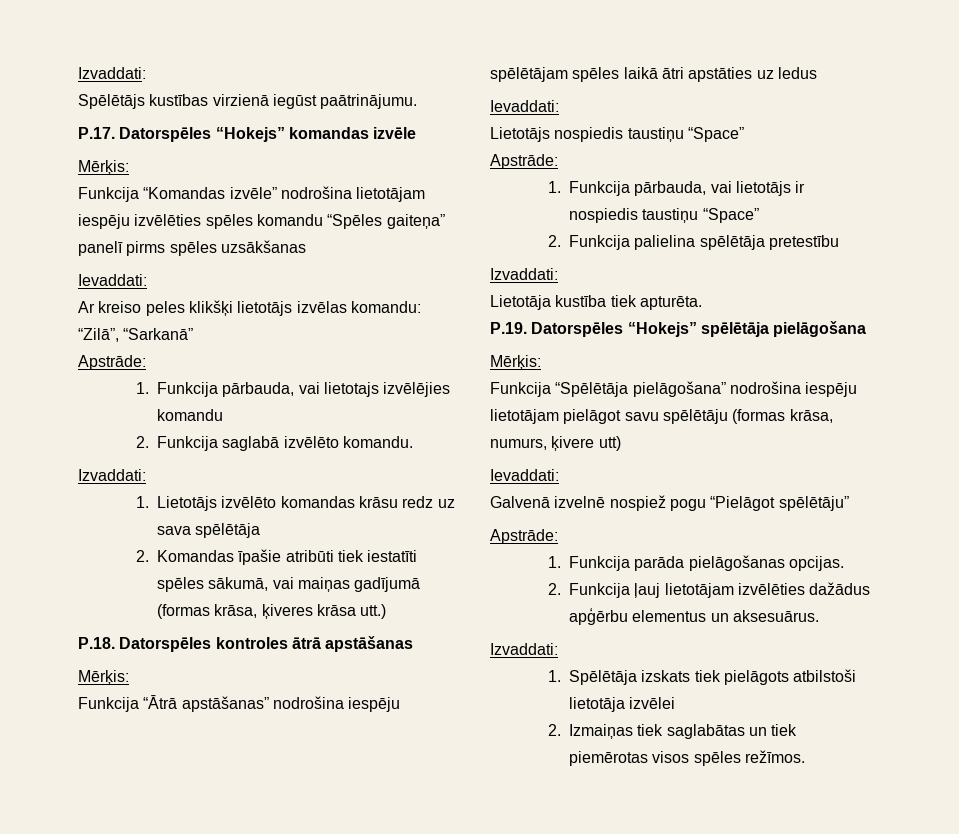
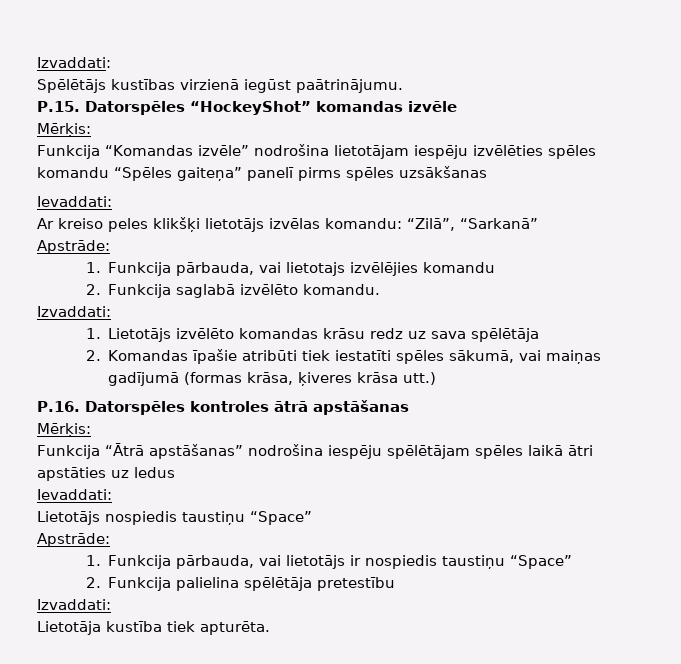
[78,127,285,142] P.17. Datorspēles “Hokejs” -> [37,101,311,115] P.15. Datorspēles “HockeyShot”
[78,637,115,649] P.18. -> [37,401,80,412] P.16.
[490,321,867,337] [490,355,541,370] [490,381,858,397] [490,409,833,424] [490,436,621,451] [490,469,559,481] [490,495,849,511] [490,529,558,544] [547,555,844,571] [547,582,871,598] [568,608,819,625] [490,643,558,655] [547,669,857,685] [568,697,676,712] [547,724,798,739] [568,750,805,766] // P.19. Datorspēles “Hokejs” spēlētāja pielāgošana // Mērķis: // Funkcija “Spēlētāja pielāgošana” nodrošina iespēju lietotājam pielāgot savu spēlētāju (formas krāsa, numurs, ķivere utt) // Ievaddati: // Galvenā izvelnē nospiež pogu “Pielāgot spēlētāju” // Apstrāde: // 1. Funkcija parāda pielāgošanas opcijas. // 2. Funkcija ļauj lietotājam izvēlēties dažādus apģērbu elementus un aksesuārus. // Izvaddati: // 1. Spēlētāja izskats tiek pielāgots atbilstoši lietotāja izvēlei // 2. Izmaiņas tiek saglabātas un tiek piemērotas visos spēles režīmos. -> (270, 628) none

